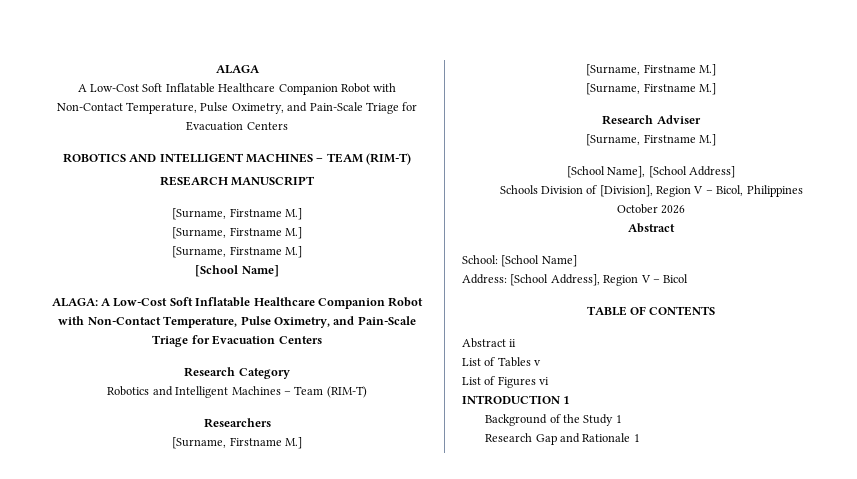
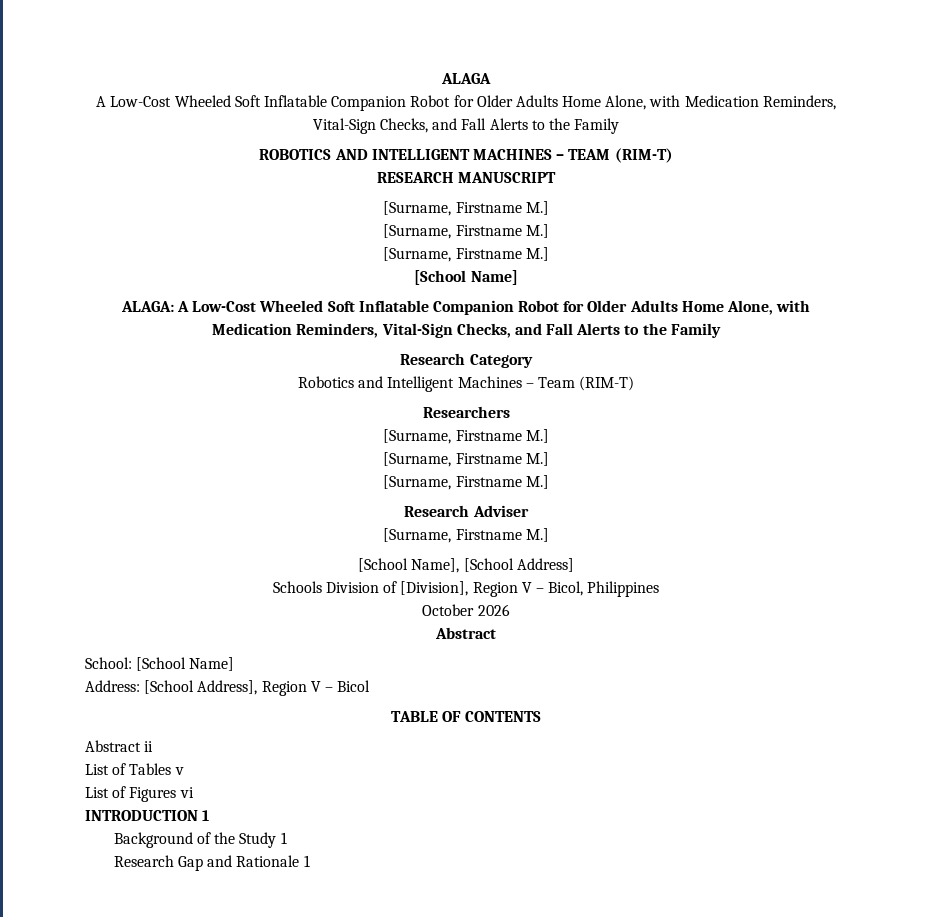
[142,83,397,95] [56,102,418,114] [186,121,288,131] Soft Inflatable Healthcare Companion Robot with Non-Contact Temperature, Pulse Oximetry, and Pain-Scale Triage for Evacuation Centers -> [174,95,836,111] [312,118,620,134] Wheeled Soft Inflatable Companion Robot for Older Adults Home Alone, with Medication Reminders, Vital-Sign Checks, and Fall Alerts to the Family
[169,297,424,309] [58,316,416,328] [152,335,322,347] Soft Inflatable Healthcare Companion Robot with Non-Contact Temperature, Pulse Oximetry, and Pain-Scale Triage for Evacuation Centers -> [259,300,811,315] [212,323,721,338] Wheeled Soft Inflatable Companion Robot for Older Adults Home Alone, with Medication Reminders, Vital-Sign Checks, and Fall Alerts to the Family

